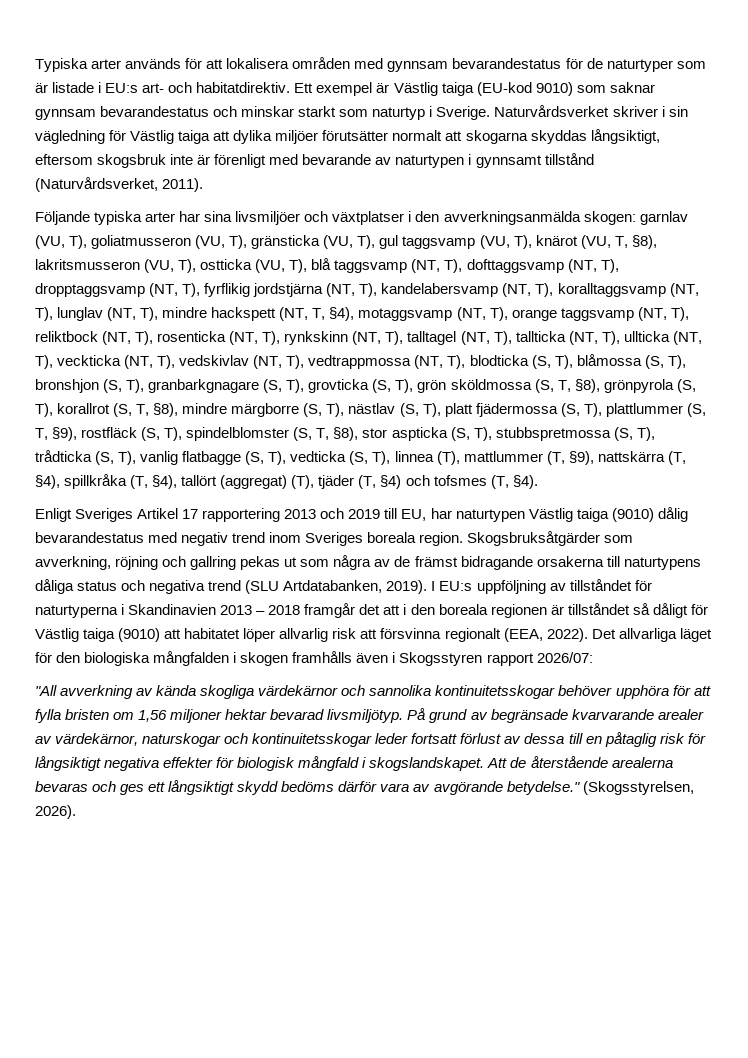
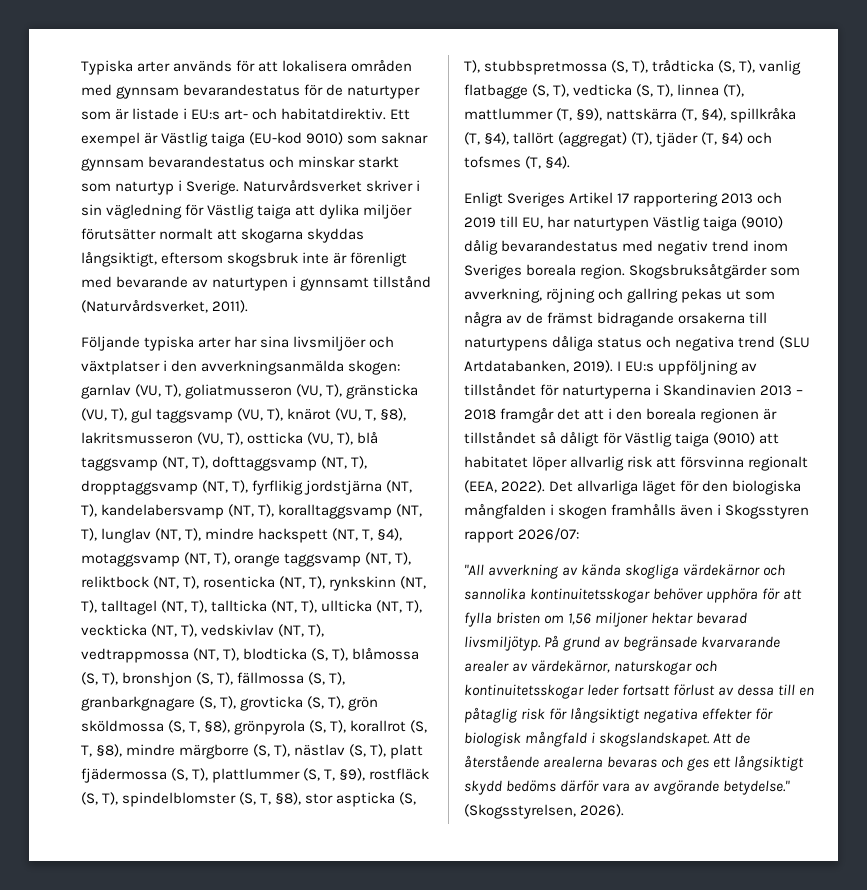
(145, 386) none -> [237,672,346,685] fällmossa (S, T),

